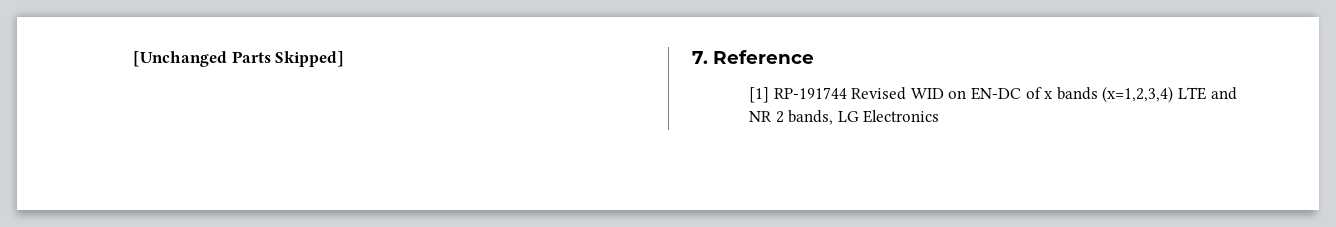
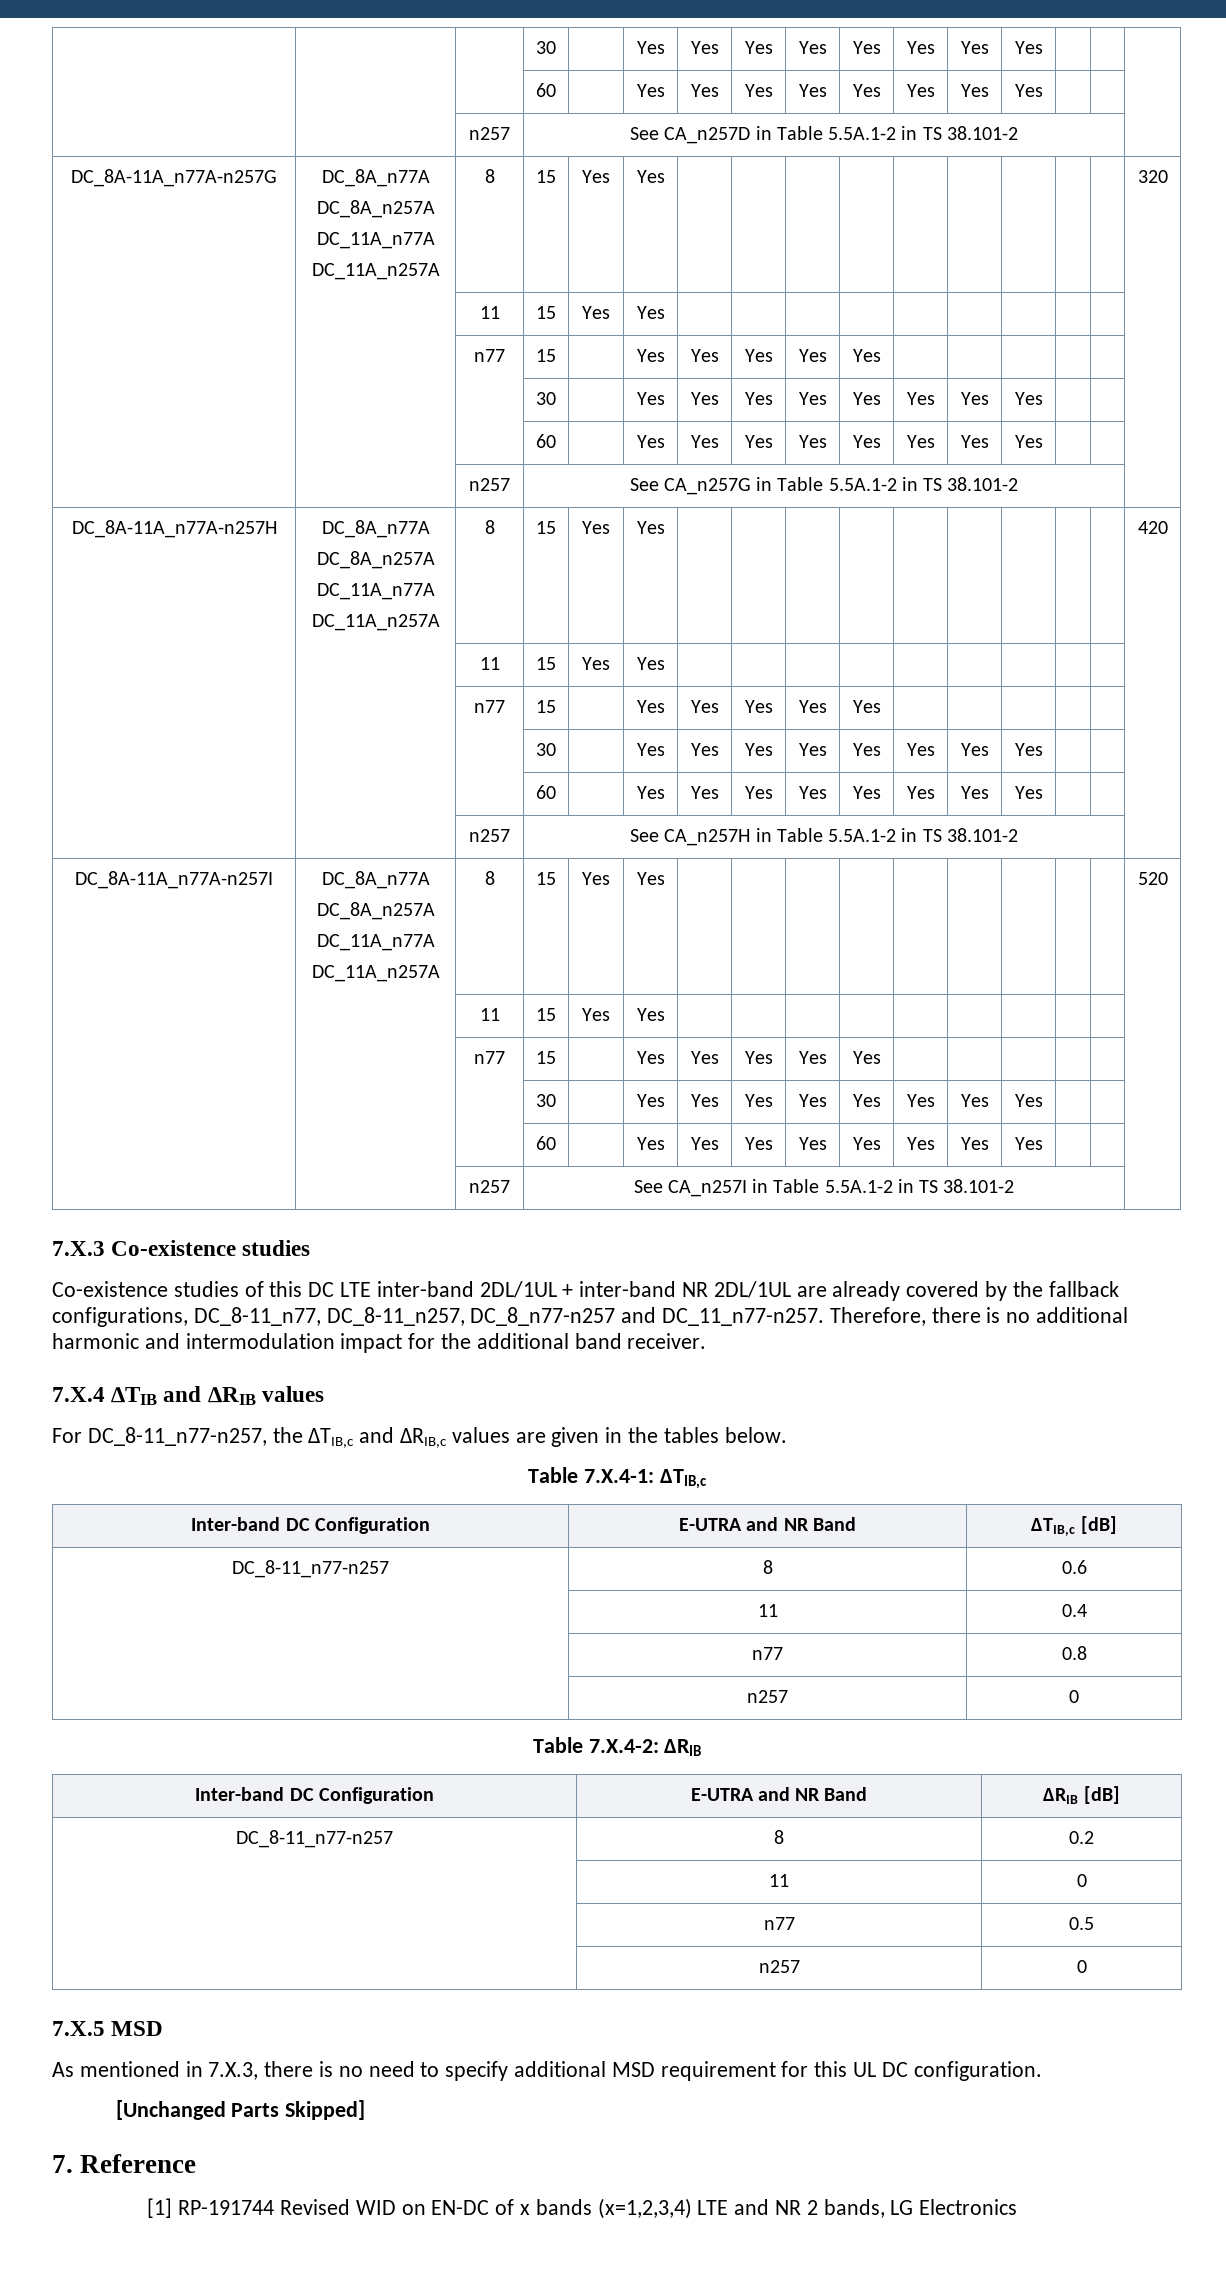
(133, 59) none -> [536,41,556,54] [636,41,665,54] [690,41,719,54] [744,41,773,54] [798,41,827,54] [852,41,881,54] [906,41,935,54] [960,41,989,54] [1014,41,1043,54] [536,83,556,97] [636,84,665,97] [690,84,719,97] [744,84,773,97] [798,84,827,97] [852,84,881,97] [906,84,935,97] [960,84,989,97] [1014,84,1043,97] [469,127,510,140] [630,126,1018,144] [71,169,277,187] [321,169,430,187] [316,200,435,218] [316,232,435,249] [311,263,440,280] [484,169,495,183] [536,170,556,183] [582,170,610,183] [636,170,665,183] [1137,170,1168,183] [479,306,500,319] [536,306,556,319] [582,306,610,319] [636,306,665,319] [474,349,505,362] [536,349,556,362] [636,349,665,362] [690,349,719,362] [744,349,773,362] [798,349,827,362] [852,349,881,362] [536,392,556,405] [636,392,665,405] [690,392,719,405] [744,392,773,405] [798,392,827,405] [852,392,881,405] [906,392,935,405] [960,392,989,405] [1014,392,1043,405] [536,434,556,448] [636,435,665,448] [690,435,719,448] [744,435,773,448] [798,435,827,448] [852,435,881,448] [906,435,935,448] [960,435,989,448] [1014,435,1043,448] [469,478,510,491] [629,477,1019,495] [71,520,277,538] [321,520,430,538] [316,551,435,569] [316,583,435,600] [311,614,440,631] [484,520,495,534] [536,521,556,534] [582,521,610,534] [636,521,665,534] [1137,521,1168,534] [479,657,500,670] [536,657,556,670] [582,657,610,670] [636,657,665,670] [474,700,505,713] [536,700,556,713] [636,700,665,713] [690,700,719,713] [744,700,773,713] [798,700,827,713] [852,700,881,713] [536,743,556,756] [636,743,665,756] [690,743,719,756] [744,743,773,756] [798,743,827,756] [852,743,881,756] [906,743,935,756] [960,743,989,756] [1014,743,1043,756] [536,785,556,799] [636,786,665,799] [690,786,719,799] [744,786,773,799] [798,786,827,799] [852,786,881,799] [906,786,935,799] [960,786,989,799] [1014,786,1043,799] [469,829,510,842] [630,828,1018,846] [75,871,273,889] [321,871,430,889] [316,902,435,920] [316,934,435,951] [311,965,440,982] [484,871,495,885] [536,872,556,885] [582,872,610,885] [636,872,665,885] [1137,872,1168,885] [479,1008,500,1021] [536,1008,556,1021] [582,1008,610,1021] [636,1008,665,1021] [474,1051,505,1064] [536,1051,556,1064] [636,1051,665,1064] [690,1051,719,1064] [744,1051,773,1064] [798,1051,827,1064] [852,1051,881,1064] [536,1094,556,1107] [636,1094,665,1107] [690,1094,719,1107] [744,1094,773,1107] [798,1094,827,1107] [852,1094,881,1107] [906,1094,935,1107] [960,1094,989,1107] [1014,1094,1043,1107] [536,1136,556,1150] [636,1137,665,1150] [690,1137,719,1150] [744,1137,773,1150] [798,1137,827,1150] [852,1137,881,1150] [906,1137,935,1150] [960,1137,989,1150] [1014,1137,1043,1150] [469,1180,510,1193] [633,1179,1015,1197] [52,1240,311,1256] [52,1281,1119,1301] [52,1307,1129,1327] [52,1333,707,1353] [52,1386,324,1405] [52,1427,787,1448] [528,1467,707,1489] [191,1517,430,1534] [679,1517,856,1531] [1031,1516,1117,1536] [232,1560,389,1578] [762,1560,773,1574] [1061,1560,1087,1574] [757,1604,778,1617] [1061,1604,1087,1617] [752,1647,783,1660] [1061,1646,1087,1660] [747,1690,788,1703] [1069,1690,1079,1703] [532,1737,702,1756] [195,1787,434,1804] [690,1787,868,1801] [1043,1786,1120,1804] [236,1830,393,1848] [774,1830,784,1844] [1069,1831,1094,1844] [769,1874,789,1887] [1076,1874,1087,1887] [763,1917,795,1930] [1069,1917,1094,1930] [758,1960,800,1973] [1076,1960,1087,1973] [52,2021,164,2036] [52,2061,1042,2081] | | | 30 | | Yes | Yes | Yes | Yes | Yes | Yes | Yes | Yes | | | // | | | 60 | | Yes | Yes | Yes | Yes | Yes | Yes | Yes | Yes | | | // | | n257 | See CA_n257D in Table 5.5A.1-2 in TS 38.101-2 | // DC_8A-11A_n77A-n257G | DC_8A_n77A // DC_8A_n257A // DC_11A_n77A // DC_11A_n257A | 8 | 15 | Yes | Yes | | | | | | | | | | 320 // | | 11 | 15 | Yes | Yes | | | | | | | | | | // | | n77 | 15 | | Yes | Yes | Yes | Yes | Yes | | | | | | // | | | 30 | | Yes | Yes | Yes | Yes | Yes | Yes | Yes | Yes | | | // | | | 60 | | Yes | Yes | Yes | Yes | Yes | Yes | Yes | Yes | | | // | | n257 | See CA_n257G in Table 5.5A.1-2 in TS 38.101-2 | // DC_8A-11A_n77A-n257H | DC_8A_n77A // DC_8A_n257A // DC_11A_n77A // DC_11A_n257A | 8 | 15 | Yes | Yes | | | | | | | | | | 420 // | | 11 | 15 | Yes | Yes | | | | | | | | | | // | | n77 | 15 | | Yes | Yes | Yes | Yes | Yes | | | | | | // | | | 30 | | Yes | Yes | Yes | Yes | Yes | Yes | Yes | Yes | | | // | | | 60 | | Yes | Yes | Yes | Yes | Yes | Yes | Yes | Yes | | | // | | n257 | See CA_n257H in Table 5.5A.1-2 in TS 38.101-2 | // DC_8A-11A_n77A-n257I | DC_8A_n77A // DC_8A_n257A // DC_11A_n77A // DC_11A_n257A | 8 | 15 | Yes | Yes | | | | | | | | | | 520 // | | 11 | 15 | Yes | Yes | | | | | | | | | | // | | n77 | 15 | | Yes | Yes | Yes | Yes | Yes | | | | | | // | | | 30 | | Yes | Yes | Yes | Yes | Yes | Yes | Yes | Yes | | | // | | | 60 | | Yes | Yes | Yes | Yes | Yes | Yes | Yes | Yes | | | // | | n257 | See CA_n257I in Table 5.5A.1-2 in TS 38.101-2 | // 7.X.3 Co-existence studies // Co-existence studies of this DC LTE inter-band 2DL/1UL + inter-band NR 2DL/1UL are already covered by the fallback configurations, DC_8-11_n77, DC_8-11_n257, DC_8_n77-n257 and DC_11_n77-n257. Therefore, there is no additional harmonic and intermodulation impact for the additional band receiver. // 7.X.4 ∆TIB and ∆RIB values // For DC_8-11_n77-n257, the ΔTIB,c and ΔRIB,c values are given in the tables below. // Table 7.X.4-1: ΔTIB,c // Inter-band DC Configuration | E-UTRA and NR Band | ΔTIB,c [dB] // DC_8-11_n77-n257 | 8 | 0.6 // | 11 | 0.4 // | n77 | 0.8 // | n257 | 0 // Table 7.X.4-2: ΔRIB // Inter-band DC Configuration | E-UTRA and NR Band | ΔRIB [dB] // DC_8-11_n77-n257 | 8 | 0.2 // | 11 | 0 // | n77 | 0.5 // | n257 | 0 // 7.X.5 MSD // As mentioned in 7.X.3, there is no need to specify additional MSD requirement for this UL DC configuration. //

